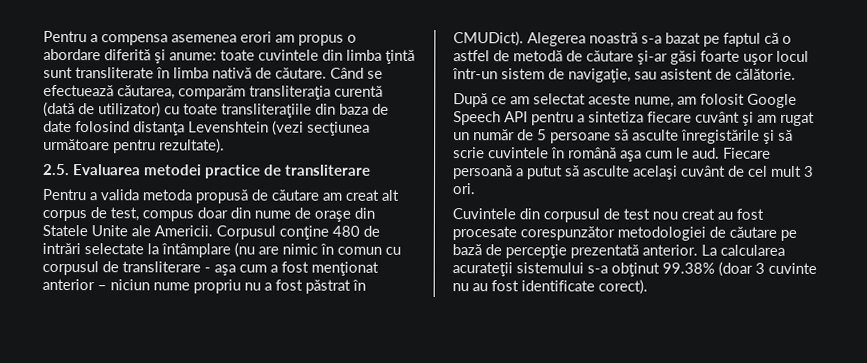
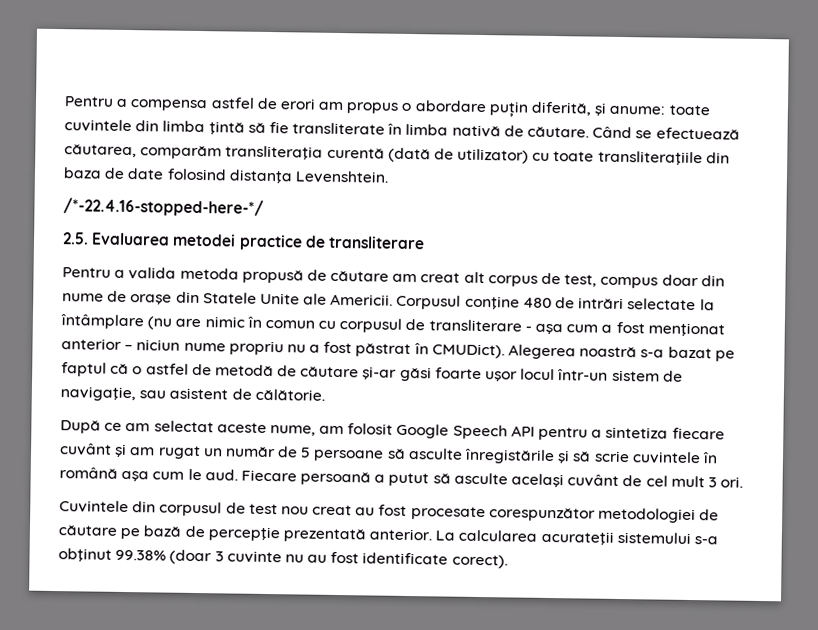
[171,34,237,43] asemenea -> [210,97,278,110] astfel de
[104,49,151,61] diferită -> [488,101,593,118] puțin diferită,
[43,66,73,79] sunt -> [247,121,289,134] să fie
[188,120,370,136] [43,138,225,154] Levenshtein (vezi secţiunea următoare pentru rezultate). -> [294,170,389,184] [63,197,264,217] Levenshtein. // /*-22.4.16-stopped-here-*/

